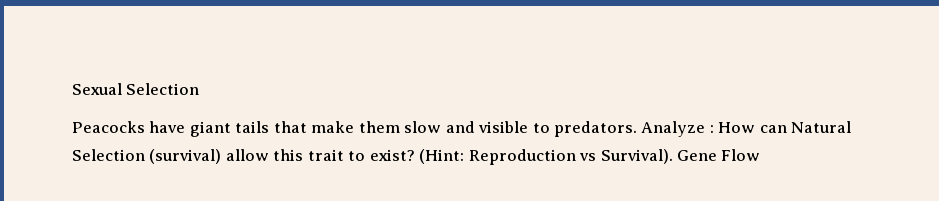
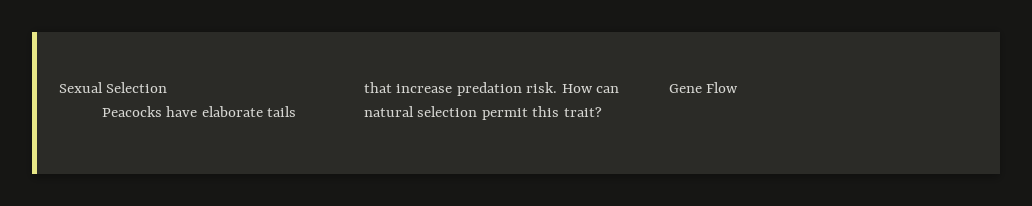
[189,121,231,137] giant -> [201,106,263,117] elaborate
[311,121,852,137] [72,149,673,165] make them slow and visible to predators. Analyze : How can Natural Selection (survival) allow this trait to exist? (Hint: Reproduction vs Survival). -> [396,82,620,96] [364,106,602,120] increase predation risk. How can natural selection permit this trait?

